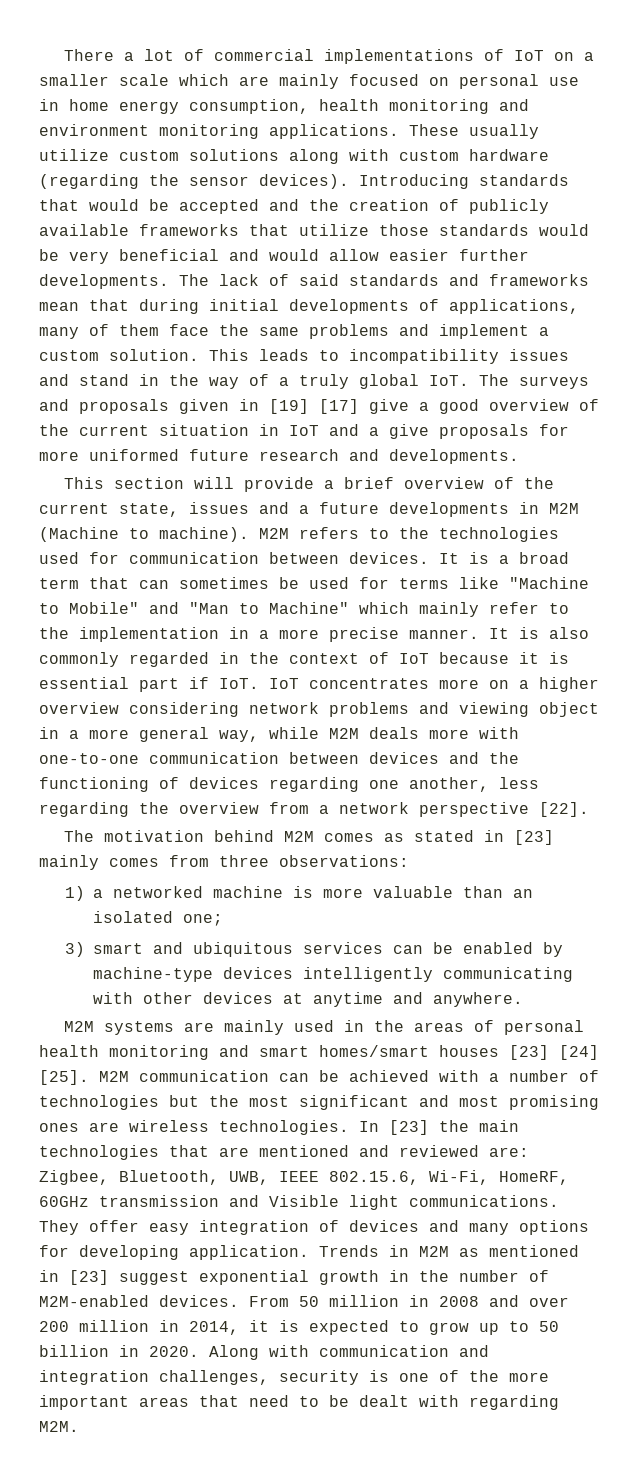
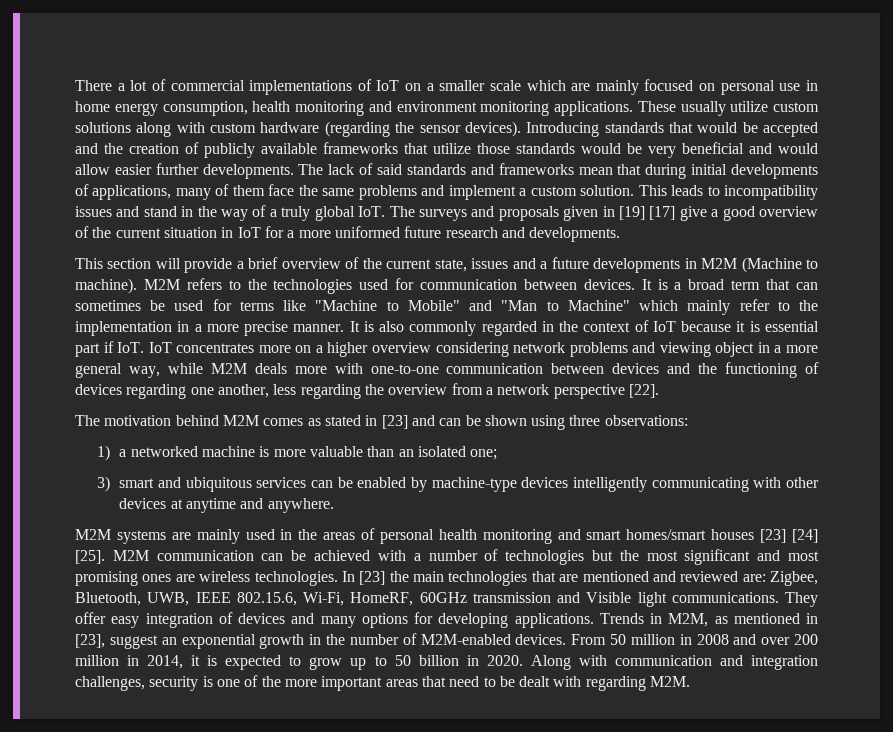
[329,424,569,439] and a give proposals for -> [264,226,295,238] for a
[39,855,209,870] mainly comes from -> [411,415,566,430] and can be shown using
[189,1245,309,1260] application. -> [514,613,594,628] applications.
[419,1246,449,1257] M2M -> [668,613,709,627] M2M,
[69,1270,189,1285] [23] suggest -> [75,634,177,649] [23], suggest an

